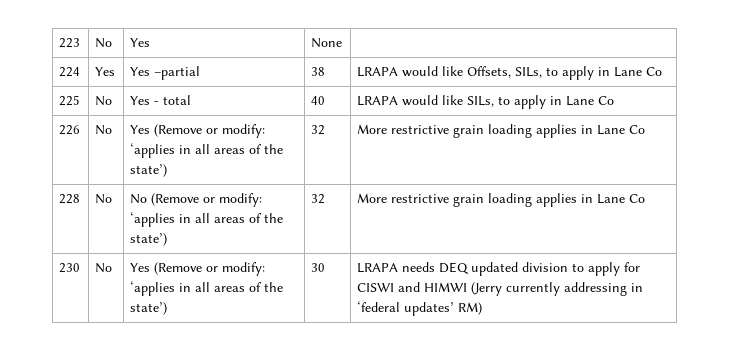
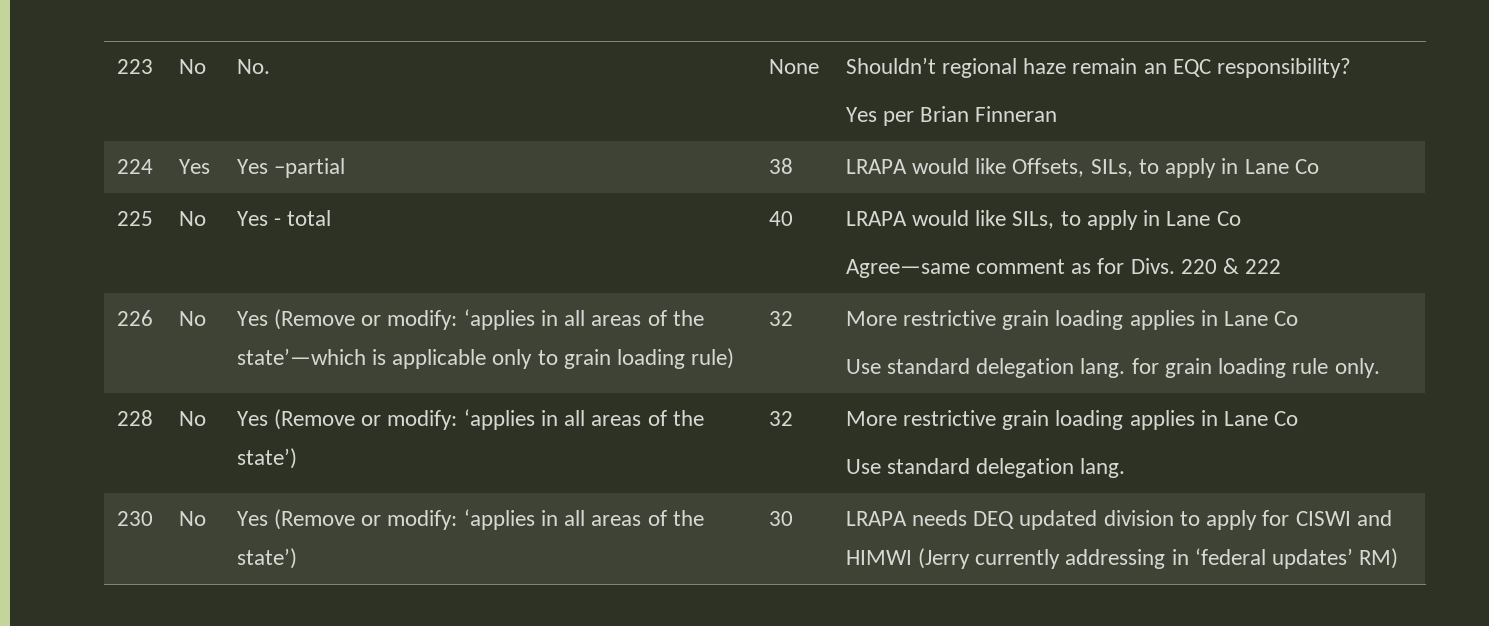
[130,38,151,47] Yes -> [236,59,270,74] No.
(343, 43) none -> [845,57,1352,78] [845,106,1058,126] Shouldn’t regional haze remain an EQC responsibility? // Yes per Brian Finneran
[59,125,81,135] // 226 -> [845,258,1282,278] [116,310,153,326] [178,311,206,326] [236,309,704,330] [236,348,735,369] [768,311,793,326] [845,310,1299,330] [845,358,1380,378] [116,410,153,426] // Agree—same comment as for Divs. 220 & 222 // 226 | No | Yes (Remove or modify: ‘applies in all areas of the state’—which is applicable only to grain loading rule) | 32 | More restrictive grain loading applies in Lane Co // Use standard delegation lang. for grain loading rule only. // 228
[59,194,81,204] [95,194,113,204] [130,193,263,207] [130,212,284,227] [130,233,168,246] [311,194,326,204] [357,193,646,207] // 228 | No | No (Remove or modify: ‘applies in all areas of the state’) | 32 | More restrictive grain loading applies in Lane Co -> [845,458,1126,478] // Use standard delegation lang.

